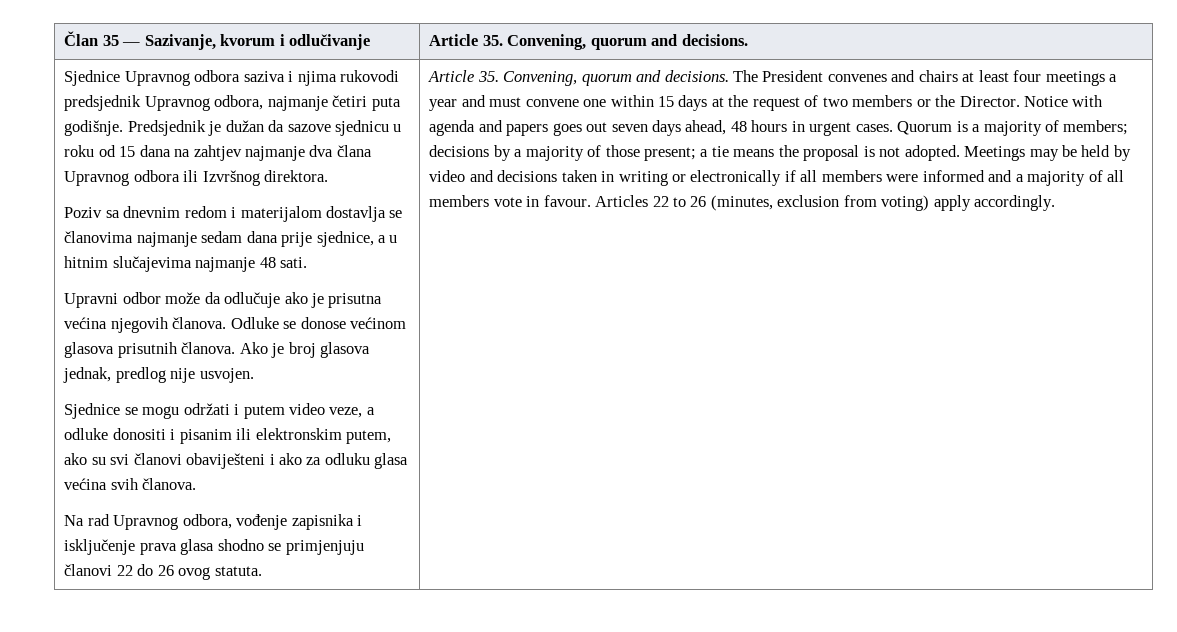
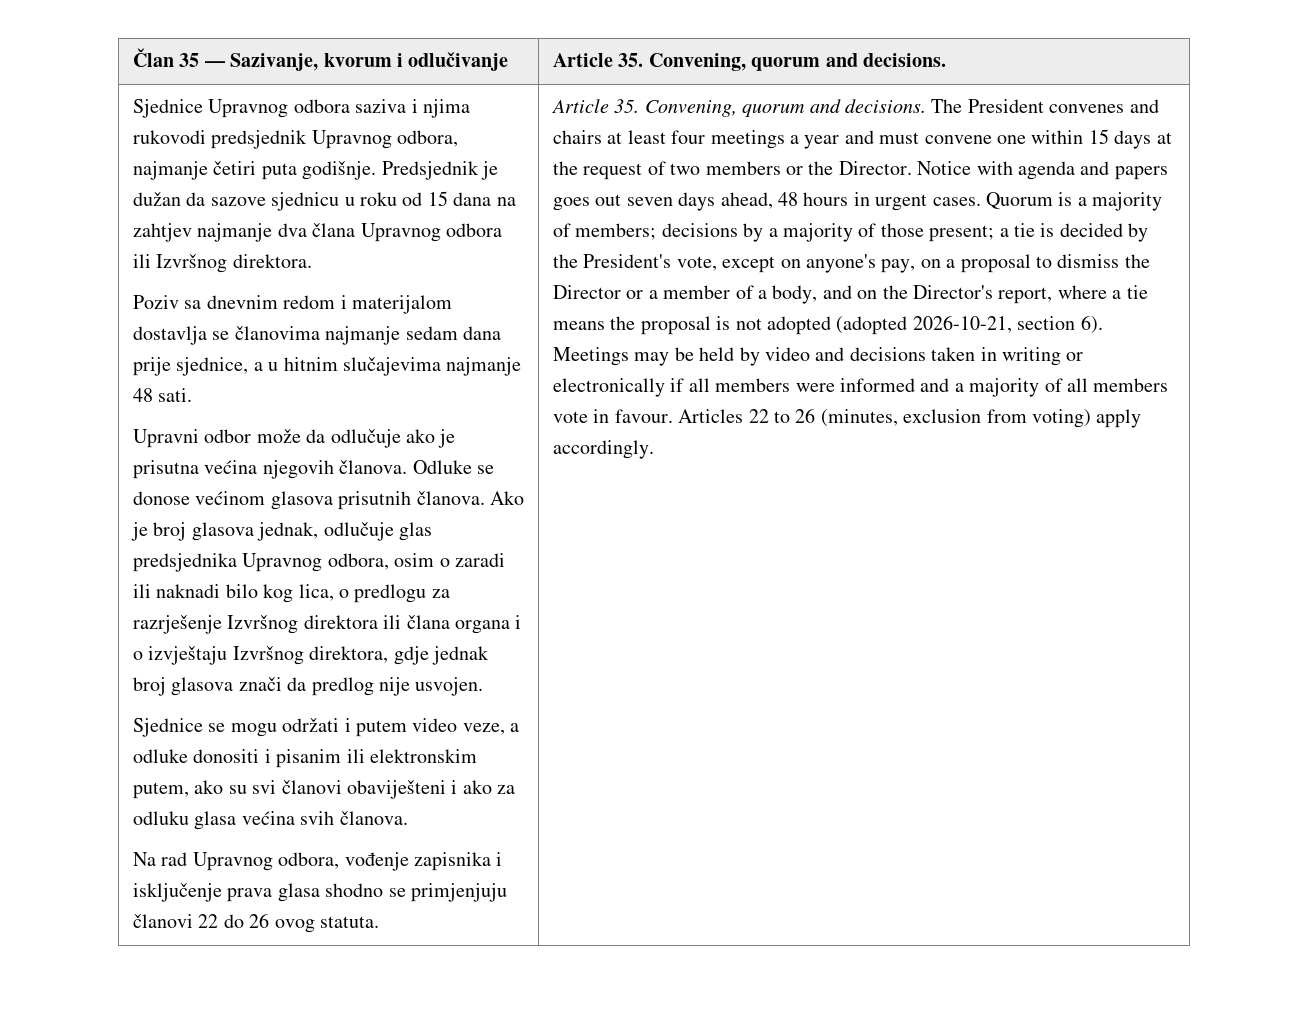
(112, 375) none -> [323,522,432,541] [132,553,505,572] [132,584,450,603] [132,615,522,634] [132,646,489,665] [132,677,307,696] odlučuje glas predsjednika Upravnog odbora, osim o zaradi ili naknadi bilo kog lica, o predlogu za razrješenje Izvršnog direktora ili člana organa i o izvještaju Izvršnog direktora, gdje jednak broj glasova znači da
(729, 151) none -> [1040,223,1149,242] [552,254,1150,273] [552,285,1148,304] is decided by the President's vote, except on anyone's pay, on a proposal to dismiss the Director or a member of a body, and on the Director's report, where a tie
[904,145,960,161] adopted. -> [766,315,1103,335] adopted (adopted 2026-10-21, section 6).

